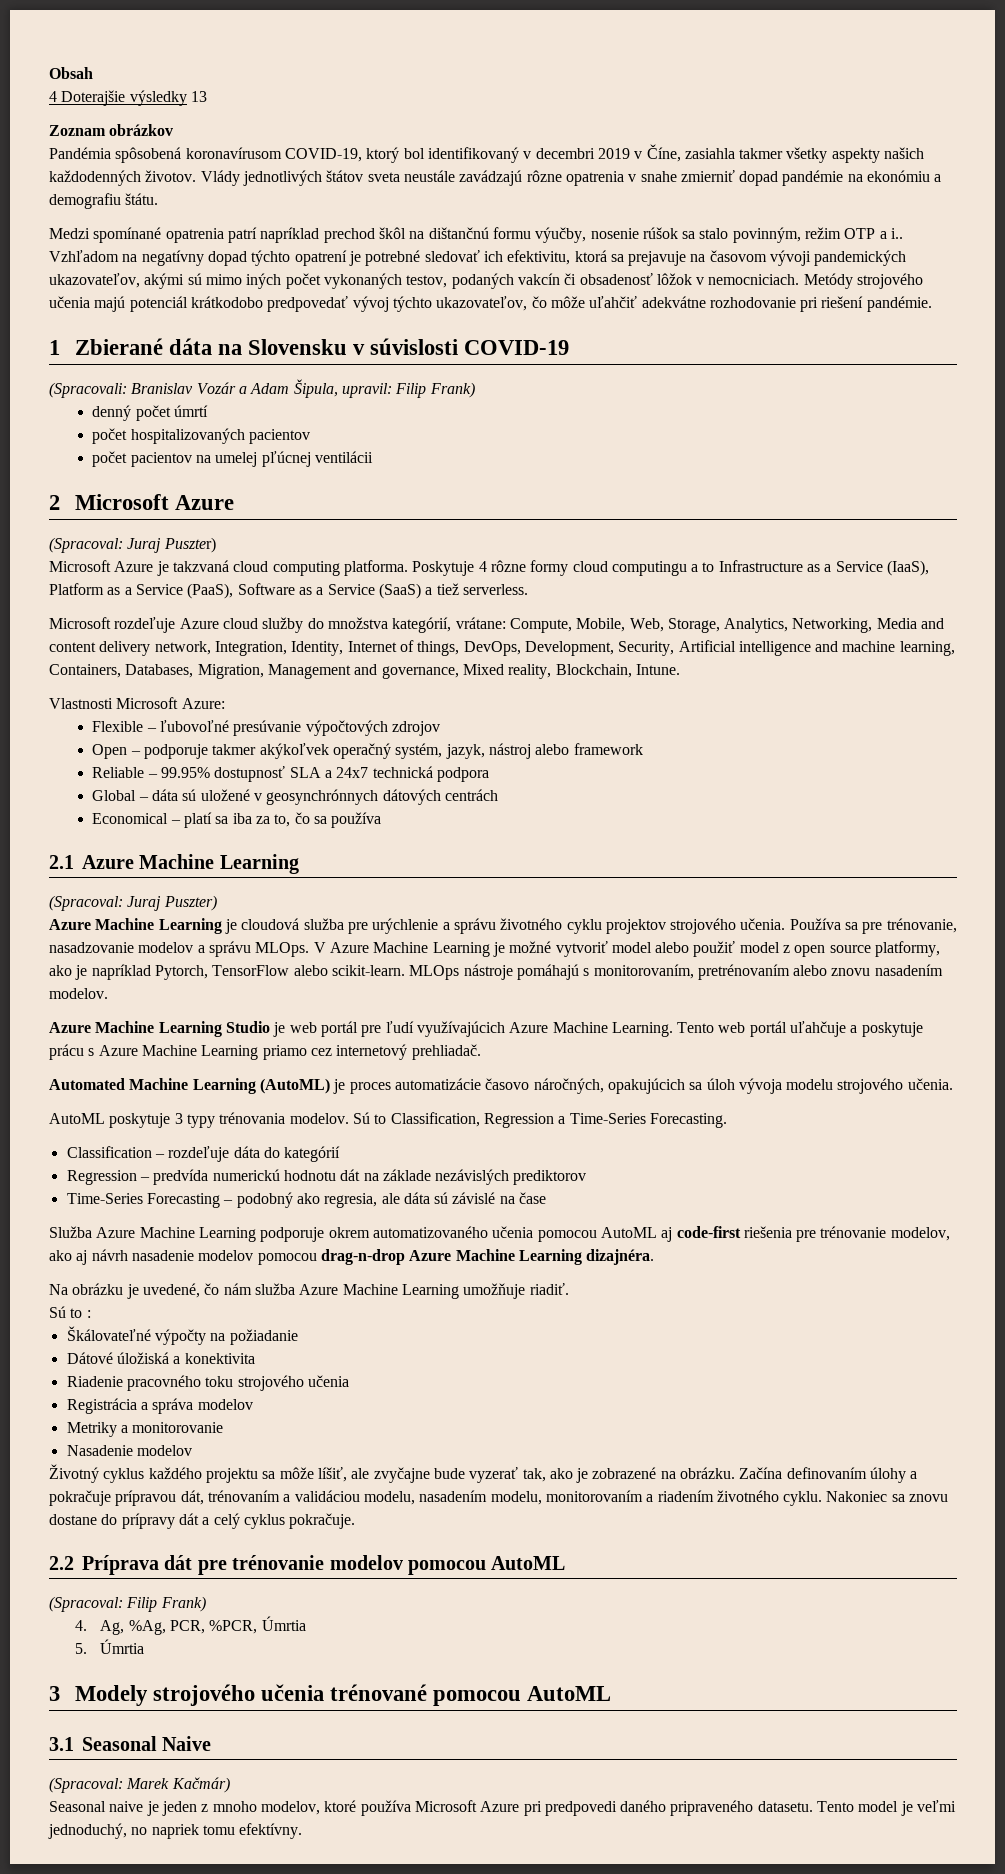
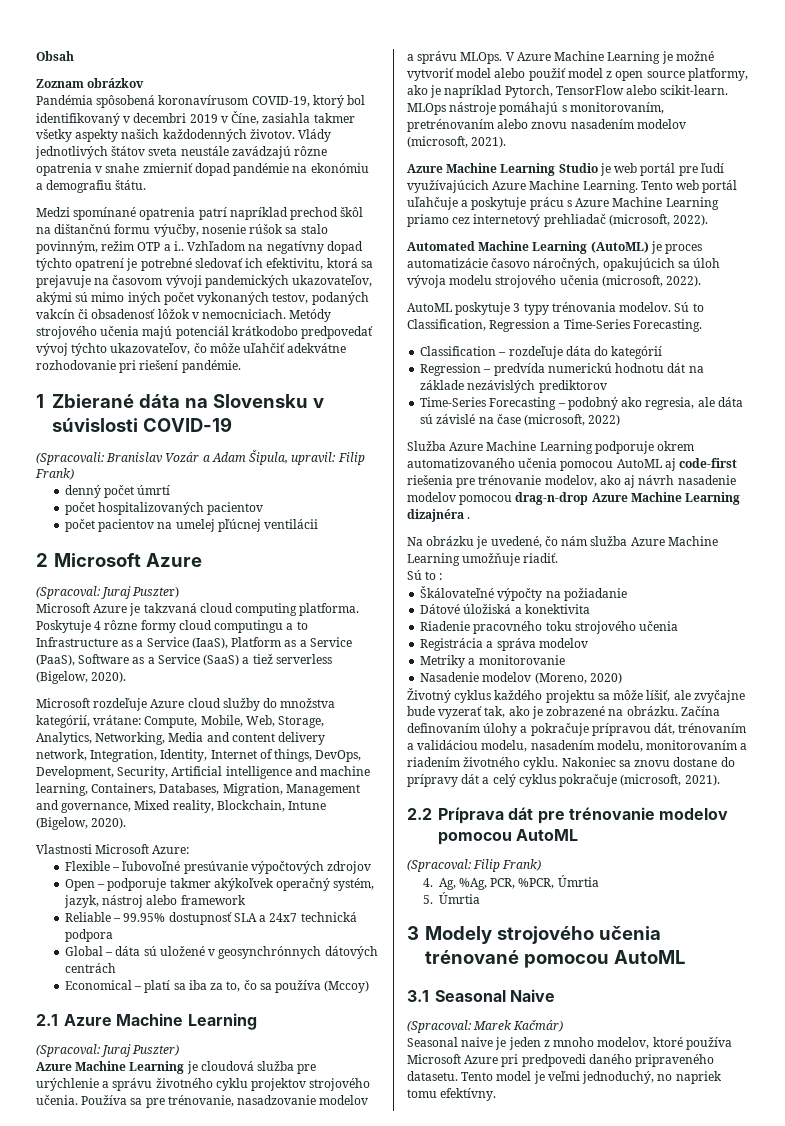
[49,90,207,106] // 4 Doterajšie výsledky 13 -> (74, 56) none
[462,584,528,595] serverless. -> [275,654,332,664] [36,671,127,684] serverless (Bigelow, 2020).
[635,664,680,675] Intune. -> [288,801,327,810] [36,817,127,830] Intune (Bigelow, 2020).
(382, 820) none -> [324,980,370,993] (Mccoy)
[49,988,108,999] modelov. -> [636,119,686,129] [407,136,507,148] modelov (microsoft, 2021).
[411,1044,481,1060] prehliadač. -> [543,214,709,227] prehliadač (microsoft, 2022).
[907,1078,953,1090] učenia. -> [559,275,702,287] učenia (microsoft, 2022).
(547, 1198) none -> [524,414,621,426] (microsoft, 2022)
[586,1249,655,1265] dizajnéra. -> [407,509,471,522] dizajnéra .
(192, 1450) none -> [534,672,622,684] (Moreno, 2020)
[289,1513,356,1529] pokračuje. -> [559,774,720,787] pokračuje (microsoft, 2021).

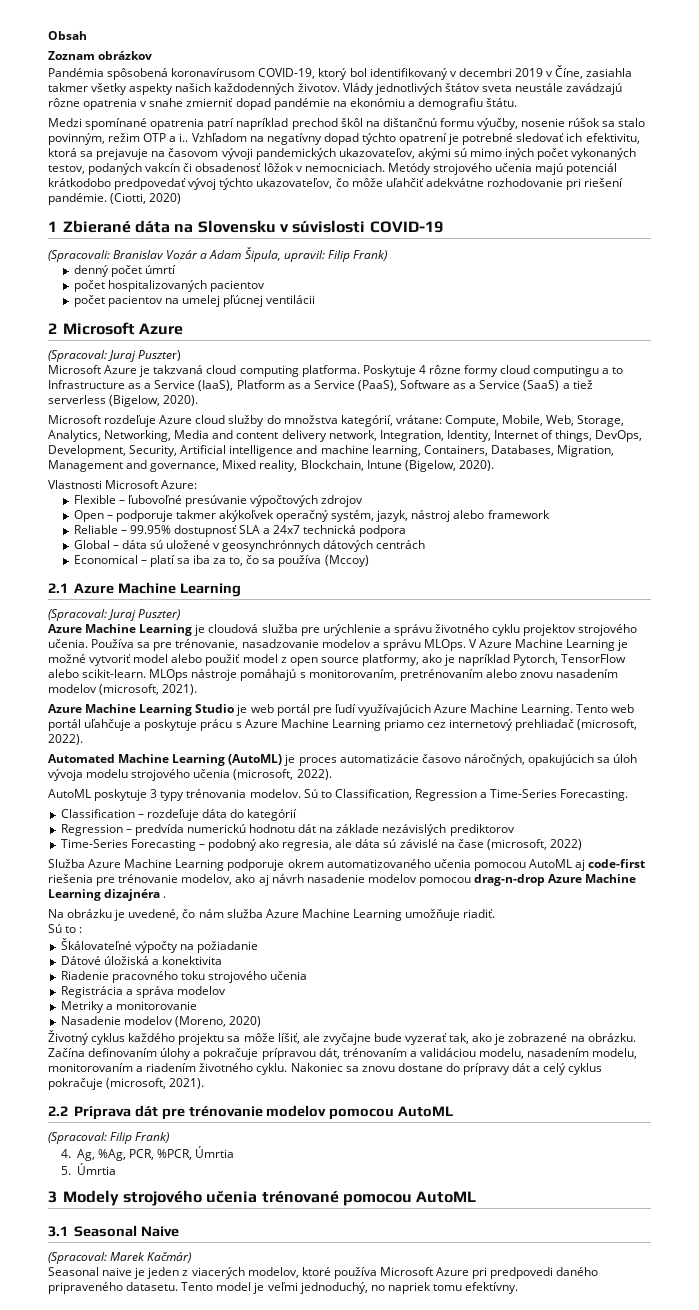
(241, 366) none -> [110,193,182,204] (Ciotti, 2020)
[553,1037,595,1047] mnoho -> [191,1267,245,1279] viacerých

